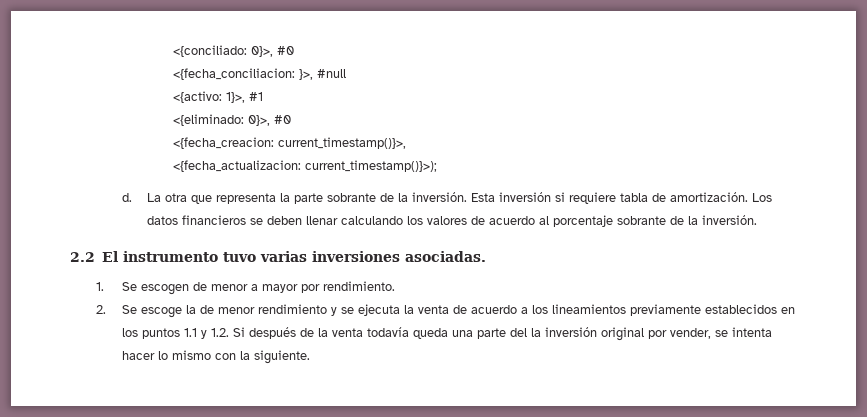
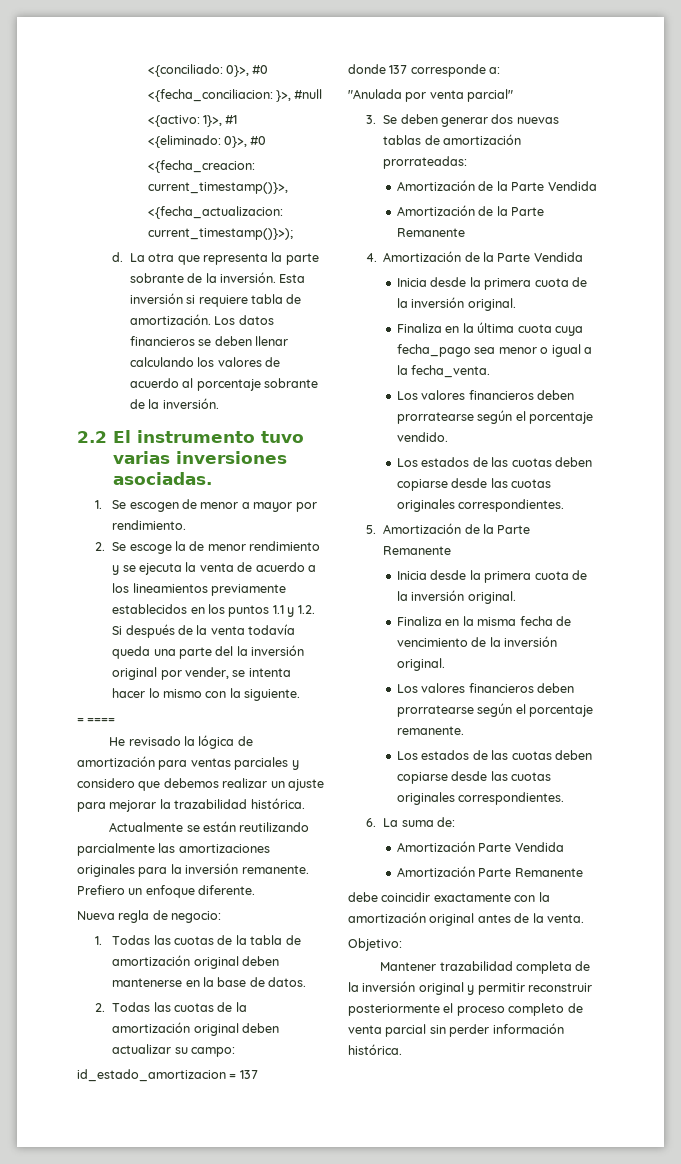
(310, 357) none -> [77,718,116,723] [109,735,253,749] [77,756,299,770] [77,778,324,791] [77,798,305,812] [109,821,310,832] [77,843,270,856] [77,863,309,877] [77,885,256,898] [77,910,222,923] [94,935,301,945] [112,955,280,969] [112,977,307,987] [94,1002,247,1012] [112,1022,280,1036] [112,1044,236,1057] [77,1069,258,1082] [348,64,501,77] [348,89,514,102] [365,114,559,127] [383,134,522,145] [383,156,468,169] [397,180,597,191] [397,205,545,216] [397,228,466,237] [365,251,583,262] [397,277,587,290] [397,297,516,311] [397,322,583,336] [397,344,592,357] [397,365,491,378] [397,390,575,400] [397,410,594,424] [397,432,449,442] [397,457,592,467] [397,478,552,491] [397,499,565,512] [365,523,531,534] [383,546,452,555] [397,570,587,583] [397,590,516,604] [397,616,571,626] [397,636,558,647] [397,658,446,671] [397,683,575,693] [397,703,594,717] [397,726,465,735] [397,750,592,760] [397,771,552,784] [397,792,565,805] [365,817,456,827] [397,841,564,852] [397,866,583,877] [348,892,550,902] [348,912,584,926] [348,938,402,951] [380,961,591,974] [348,981,592,995] [348,1003,583,1016] [348,1023,564,1037] [348,1044,402,1055] // = ==== // He revisado la lógica de amortización para ventas parciales y considero que debemos realizar un ajuste para mejorar la trazabilidad histórica. // Actualmente se están reutilizando parcialmente las amortizaciones originales para la inversión remanente. Prefiero un enfoque diferente. // Nueva regla de negocio: // 1. Todas las cuotas de la tabla de amortización original deben mantenerse en la base de datos. // 2. Todas las cuotas de la amortización original deben actualizar su campo: // id_estado_amortizacion = 137 // donde 137 corresponde a: // "Anulada por venta parcial" // 3. Se deben generar dos nuevas tablas de amortización prorrateadas: // Amortización de la Parte Vendida // Amortización de la Parte Remanente // 4. Amortización de la Parte Vendida // Inicia desde la primera cuota de la inversión original. // Finaliza en la última cuota cuya fecha_pago sea menor o igual a la fecha_venta. // Los valores financieros deben prorratearse según el porcentaje vendido. // Los estados de las cuotas deben copiarse desde las cuotas originales correspondientes. // 5. Amortización de la Parte Remanente // Inicia desde la primera cuota de la inversión original. // Finaliza en la misma fecha de vencimiento de la inversión original. // Los valores financieros deben prorratearse según el porcentaje remanente. // Los estados de las cuotas deben copiarse desde las cuotas originales correspondientes. // 6. La suma de: // Amortización Parte Vendida // Amortización Parte Remanente // debe coincidir exactamente con la amortización original antes de la venta. // Objetivo: // Mantener trazabilidad completa de la inversión original y permitir reconstruir posteriormente el proceso completo de venta parcial sin perder información histórica.

